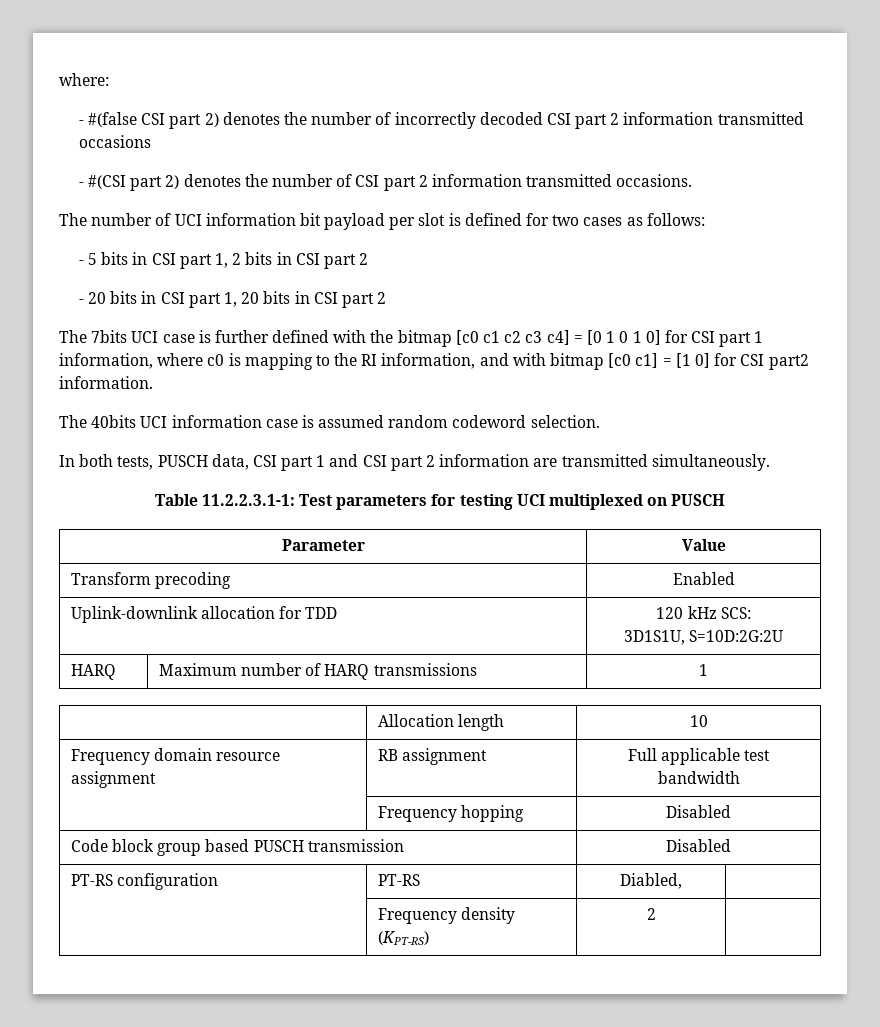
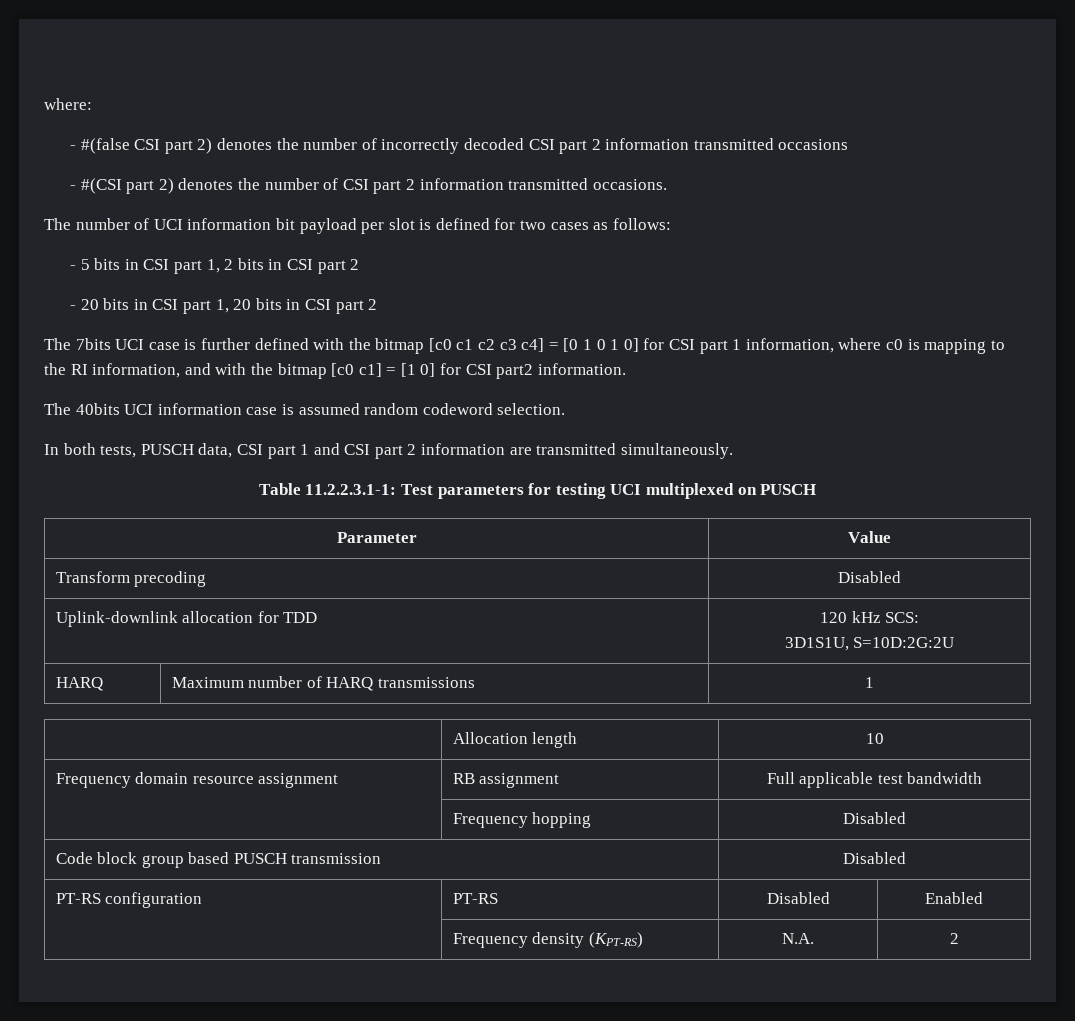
(546, 359) none -> [250,363,273,375] the
[672,572,735,585] Enabled -> [838,571,901,583] Disabled
[620,873,682,889] Diabled, | -> [766,892,830,904] [925,892,983,904] Disabled | Enabled
[646,908,656,920] | 2 | -> [782,933,814,944] [949,933,959,944] | N.A. | 2

